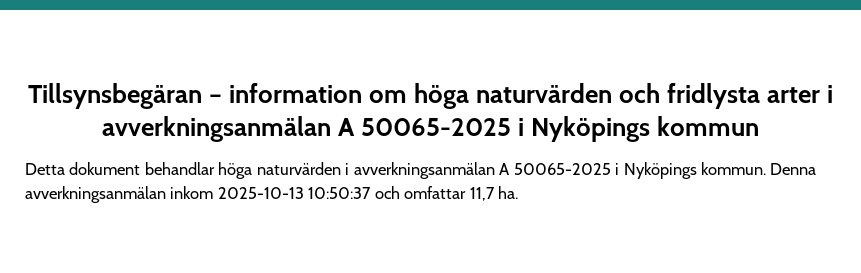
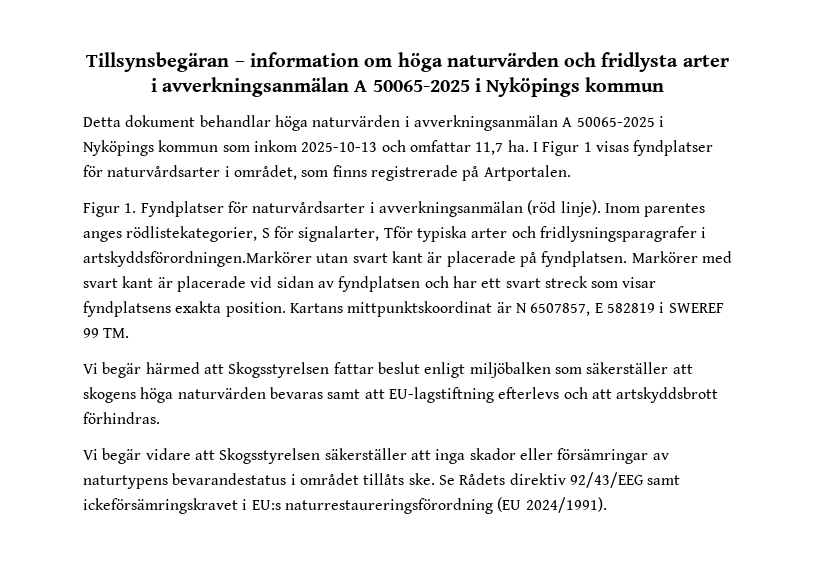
[701,162,817,175] [25,186,166,203] kommun. Denna avverkningsanmälan -> [158,140,250,152] kommun som
[308,187,372,199] 10:50:37 -> (378, 147) none
(519, 192) none -> [532,140,714,156] [83,165,571,181] [83,200,706,217] [83,226,707,242] [83,251,732,267] [83,276,657,292] [83,301,724,317] [83,328,130,338] [83,362,693,378] [83,387,719,403] [83,412,160,424] [83,448,669,464] [83,472,681,489] [83,497,607,514] I Figur 1 visas fyndplatser för naturvårdsarter i området, som finns registrerade på Artportalen. // Figur 1. Fyndplatser för naturvårdsarter i avverkningsanmälan (röd linje). Inom parentes anges rödlistekategorier, S för signalarter, Tför typiska arter och fridlysningsparagrafer i artskyddsförordningen.Markörer utan svart kant är placerade på fyndplatsen. Markörer med svart kant är placerade vid sidan av fyndplatsen och har ett svart streck som visar fyndplatsens exakta position. Kartans mittpunktskoordinat är N 6507857, E 582819 i SWEREF 99 TM. // Vi begär härmed att Skogsstyrelsen fattar beslut enligt miljöbalken som säkerställer att skogens höga naturvärden bevaras samt att EU-lagstiftning efterlevs och att artskyddsbrott förhindras. // Vi begär vidare att Skogsstyrelsen säkerställer att inga skador eller försämringar av naturtypens bevarandestatus i området tillåts ske. Se Rådets direktiv 92/43/EEG samt ickeförsämringskravet i EU:s naturrestaureringsförordning (EU 2024/1991).

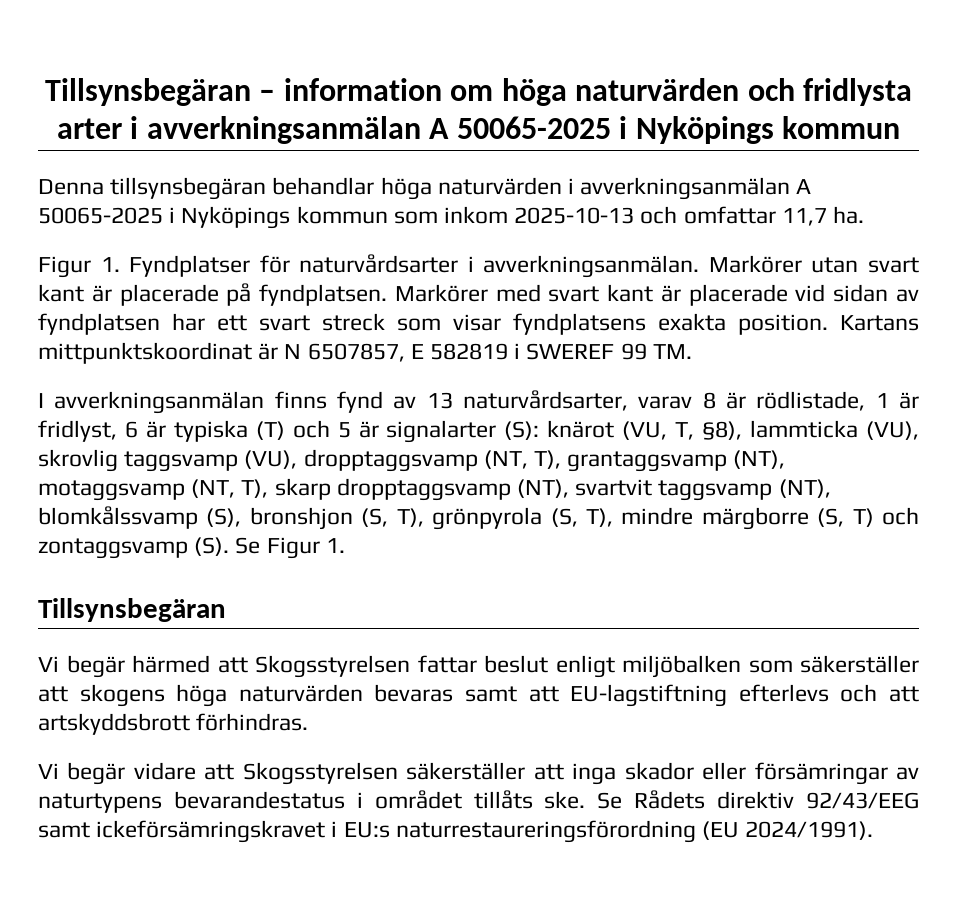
[83,115,196,127] Detta dokument -> [38,177,267,200] Denna tillsynsbegäran
[532,140,714,156] [83,165,571,181] I Figur 1 visas fyndplatser för naturvårdsarter i området, som finns registrerade på Artportalen. -> (865, 215) none
[378,200,706,217] [83,226,707,242] [83,251,312,267] avverkningsanmälan (röd linje). Inom parentes anges rödlistekategorier, S för signalarter, Tför typiska arter och fridlysningsparagrafer i artskyddsförordningen.Markörer -> [483,255,802,278] avverkningsanmälan. Markörer
[424,276,449,288] och -> (160, 324) none
(130, 333) none -> [38,390,920,414] [38,420,919,443] [38,449,786,472] [38,478,831,501] [38,506,919,530] [38,537,345,559] [38,598,226,622] // I avverkningsanmälan finns fynd av 13 naturvårdsarter, varav 8 är rödlistade, 1 är fridlyst, 6 är typiska (T) och 5 är signalarter (S): knärot (VU, T, §8), lammticka (VU), skrovlig taggsvamp (VU), dropptaggsvamp (NT, T), grantaggsvamp (NT), motaggsvamp (NT, T), skarp dropptaggsvamp (NT), svartvit taggsvamp (NT), blomkålssvamp (S), bronshjon (S, T), grönpyrola (S, T), mindre märgborre (S, T) och zontaggsvamp (S). Se Figur 1. // Tillsynsbegäran

